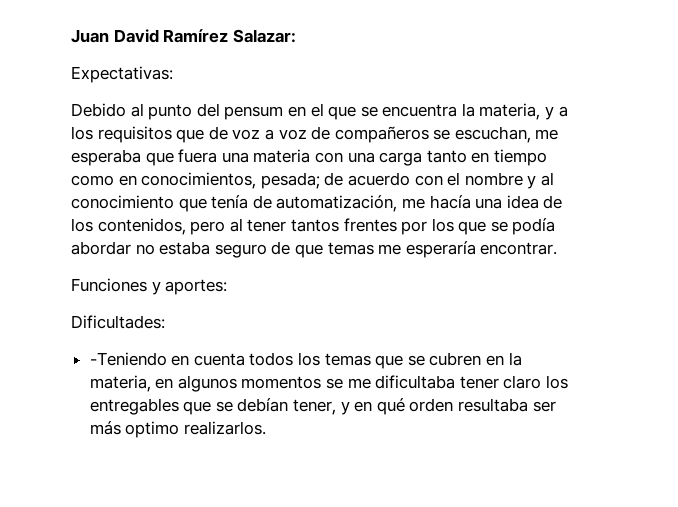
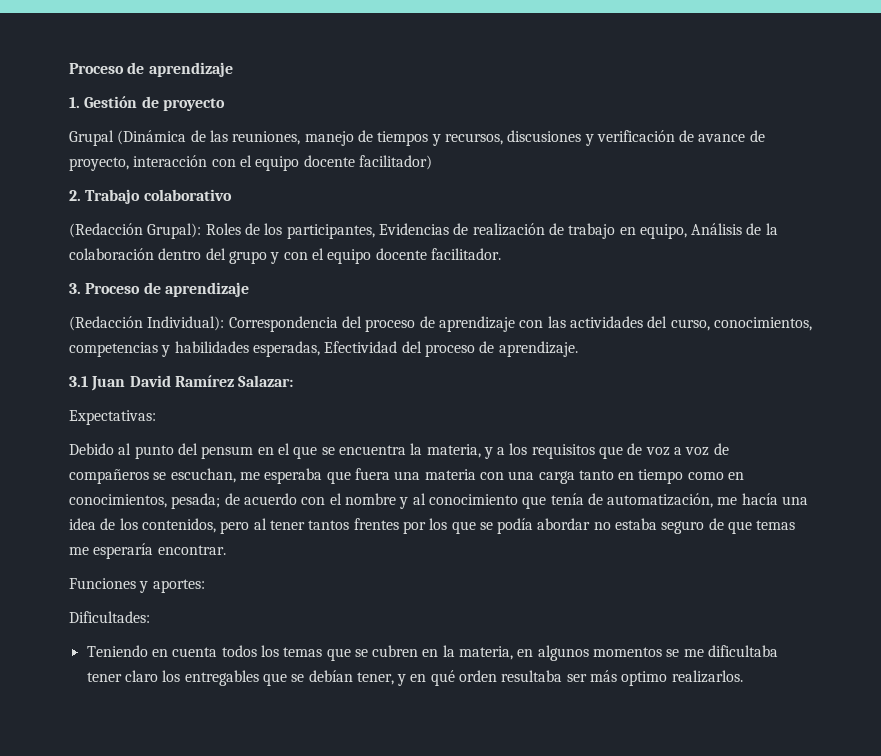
(71, 36) none -> [69,62,233,77] [69,96,225,111] [69,130,765,146] [69,155,432,171] [69,189,232,204] [69,223,778,239] [69,248,501,264] [69,282,249,297] [69,316,812,332] [69,341,578,357] [69,376,88,387] Proceso de aprendizaje // 1. Gestión de proyecto // Grupal (Dinámica de las reuniones, manejo de tiempos y recursos, discusiones y verificación de avance de proyecto, interacción con el equipo docente facilitador) // 2. Trabajo colaborativo // (Redacción Grupal): Roles de los participantes, Evidencias de realización de trabajo en equipo, Análisis de la colaboración dentro del grupo y con el equipo docente facilitador. // 3. Proceso de aprendizaje // (Redacción Individual): Correspondencia del proceso de aprendizaje con las actividades del curso, conocimientos, competencias y habilidades esperadas, Efectividad del proceso de aprendizaje. // 3.1
[89,352,167,366] -Teniendo -> [86,645,148,657] Teniendo

